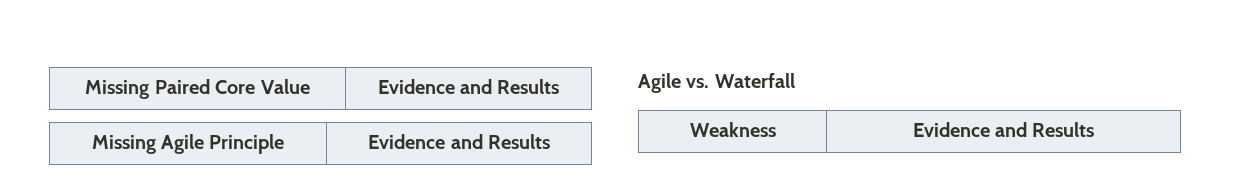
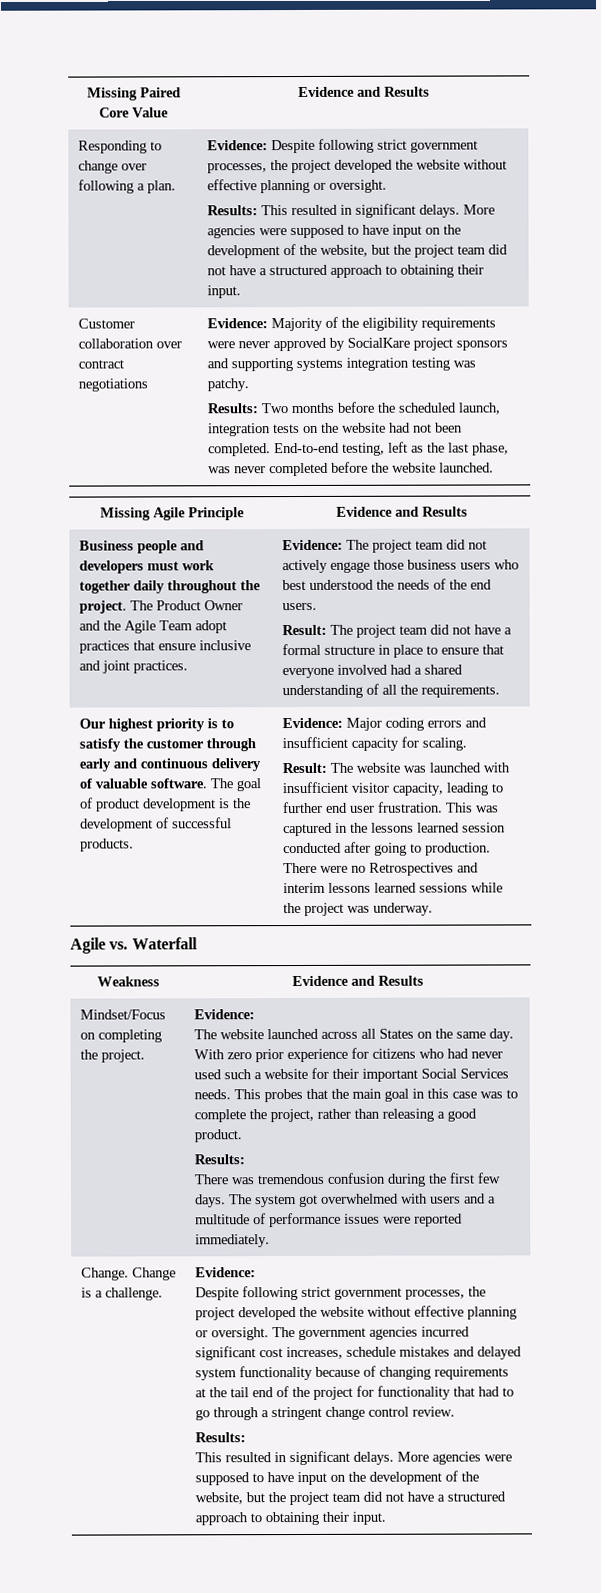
(560, 86) none -> [77,140,162,154] [77,160,147,174] [77,179,176,194] [206,138,478,154] [206,159,507,174] [206,179,387,194] [206,203,495,218] [206,224,461,239] [206,244,508,259] [206,264,484,278] [206,285,241,299] [77,318,135,329] [77,338,182,349] [77,359,124,369] [77,378,148,392] [206,316,496,332] [206,337,508,352] [206,357,476,372] [206,378,249,392] [206,401,501,415] [207,422,463,437] [207,441,509,457] [207,461,494,477] // Responding to change over following a plan. | Evidence: Despite following strict government processes, the project developed the website without effective planning or oversight. // Results: This resulted in significant delays. More agencies were supposed to have input on the development of the website, but the project team did not have a structured approach to obtaining their input. // Customer collaboration over contract negotiations | Evidence: Majority of the eligibility requirements were never approved by SocialKare project sponsors and supporting systems integration testing was patchy. // Results: Two months before the scheduled launch, integration tests on the website had not been completed. End-to-end testing, left as the last phase, was never completed before the website launched.
(550, 141) none -> [78,540,204,554] [78,560,215,574] [78,580,261,594] [78,600,243,614] [78,620,227,634] [78,640,251,654] [78,660,188,674] [281,539,487,553] [281,559,519,574] [281,578,492,591] [281,602,317,611] [281,624,512,638] [281,643,504,658] [281,664,463,679] [281,683,500,699] [78,718,234,732] [78,738,256,752] [78,758,261,772] [78,778,261,792] [79,797,251,812] [79,817,232,832] [79,838,134,852] [281,717,487,731] [281,736,467,751] [281,762,510,774] [281,781,503,796] [282,801,499,814] [282,822,506,837] [282,841,491,856] [282,862,479,876] [282,882,503,894] [282,902,433,916] // Business people and developers must work together daily throughout the project. The Product Owner and the Agile Team adopt practices that ensure inclusive and joint practices. | Evidence: The project team did not actively engage those business users who best understood the needs of the end users. // Result: The project team did not have a formal structure in place to ensure that everyone involved had a shared understanding of all the requirements. // Our highest priority is to satisfy the customer through early and continuous delivery of valuable software. The goal of product development is the development of successful products. | Evidence: Major coding errors and insufficient capacity for scaling. // Result: The website was launched with insufficient visitor capacity, leading to further end user frustration. This was captured in the lessons learned session conducted after going to production. There were no Retrospectives and interim lessons learned sessions while the project was underway.
(1095, 129) none -> [79,1009,166,1020] [79,1029,162,1043] [79,1049,145,1063] [193,1009,255,1020] [193,1028,514,1042] [193,1047,503,1063] [193,1067,509,1082] [193,1088,518,1103] [193,1108,477,1123] [193,1129,242,1143] [193,1154,245,1165] [193,1172,501,1187] [194,1193,496,1208] [194,1212,463,1228] [194,1234,270,1248] [80,1267,176,1281] [80,1287,163,1301] [194,1267,256,1278] [194,1286,486,1301] [194,1305,517,1321] [194,1326,470,1341] [194,1346,522,1361] [194,1365,509,1381] [194,1385,514,1400] [194,1406,455,1421] [194,1432,246,1443] [194,1450,512,1466] [194,1470,479,1486] [194,1491,506,1506] [194,1511,386,1526] // Mindset/Focus on completing the project. | Evidence: // The website launched across all States on the same day. With zero prior experience for citizens who had never used such a website for their important Social Services needs. This probes that the main goal in this case was to complete the project, rather than releasing a good product. // Results: // There was tremendous confusion during the first few days. The system got overwhelmed with users and a multitude of performance issues were reported immediately. // Change. Change is a challenge. | Evidence: // Despite following strict government processes, the project developed the website without effective planning or oversight. The government agencies incurred significant cost increases, schedule mistakes and delayed system functionality because of changing requirements at the tail end of the project for functionality that had to go through a stringent change control review. // Results: // This resulted in significant delays. More agencies were supposed to have input on the development of the website, but the project team did not have a structured approach to obtaining their input.

